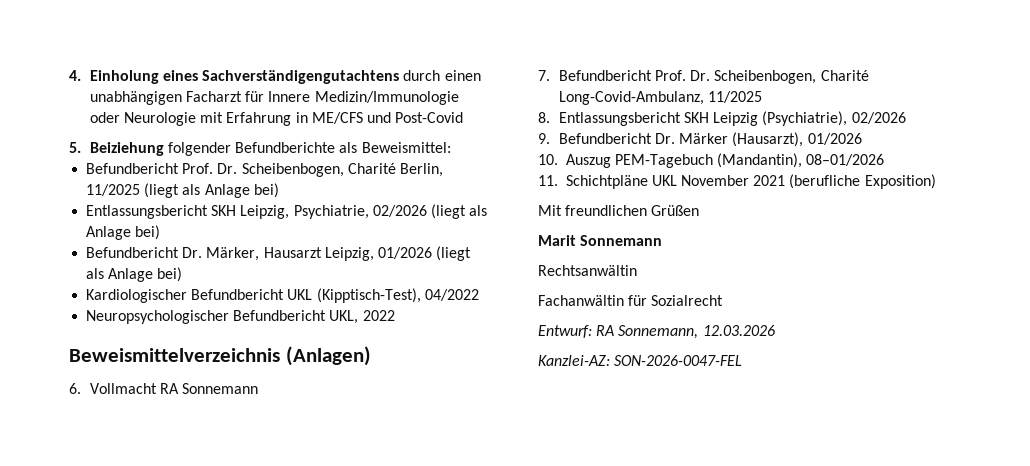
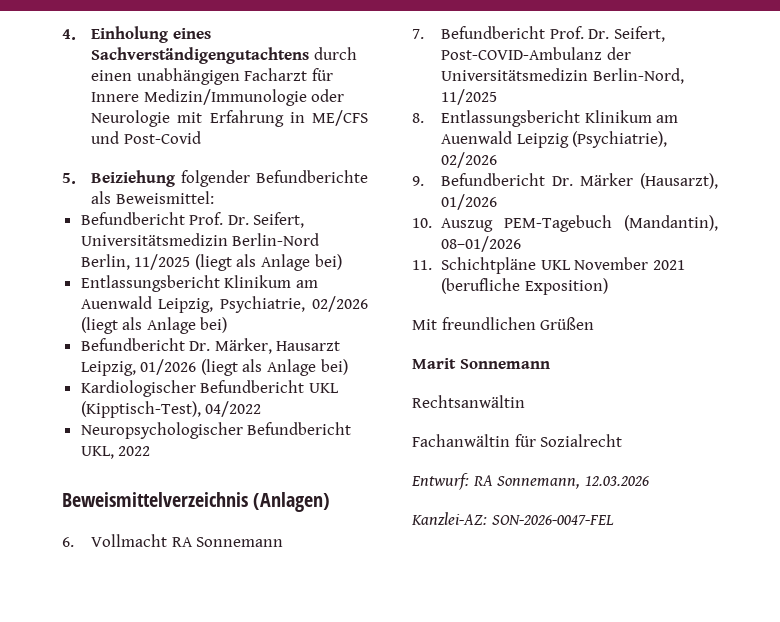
[241,163,396,177] Scheibenbogen, Charité -> [253,212,305,228] [80,233,320,246] Seifert, Universitätsmedizin Berlin-Nord
[211,205,237,216] SKH -> [224,275,318,288] [80,296,152,309] Klinikum am Auenwald
[714,70,869,84] [558,91,704,105] Scheibenbogen, Charité Long-Covid-Ambulanz, -> [613,26,665,42] [441,47,631,60] [441,68,684,84] Seifert, Post-COVID-Ambulanz der Universitätsmedizin Berlin-Nord,
[683,112,709,123] SKH -> [584,110,679,123] [441,131,513,144] Klinikum am Auenwald

